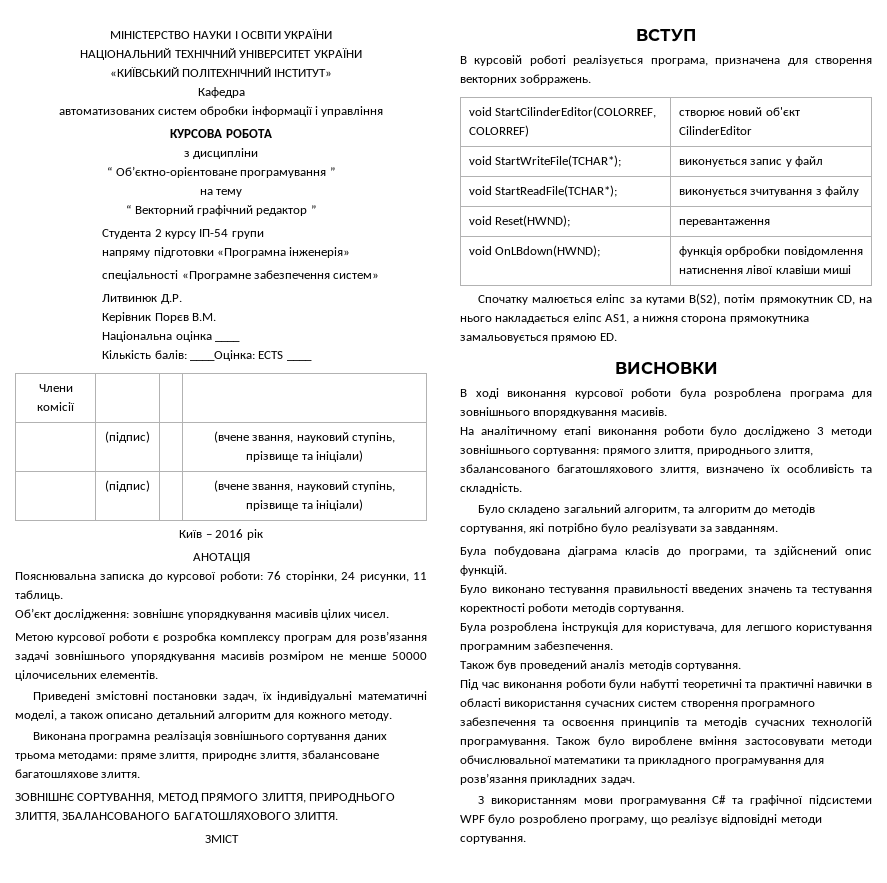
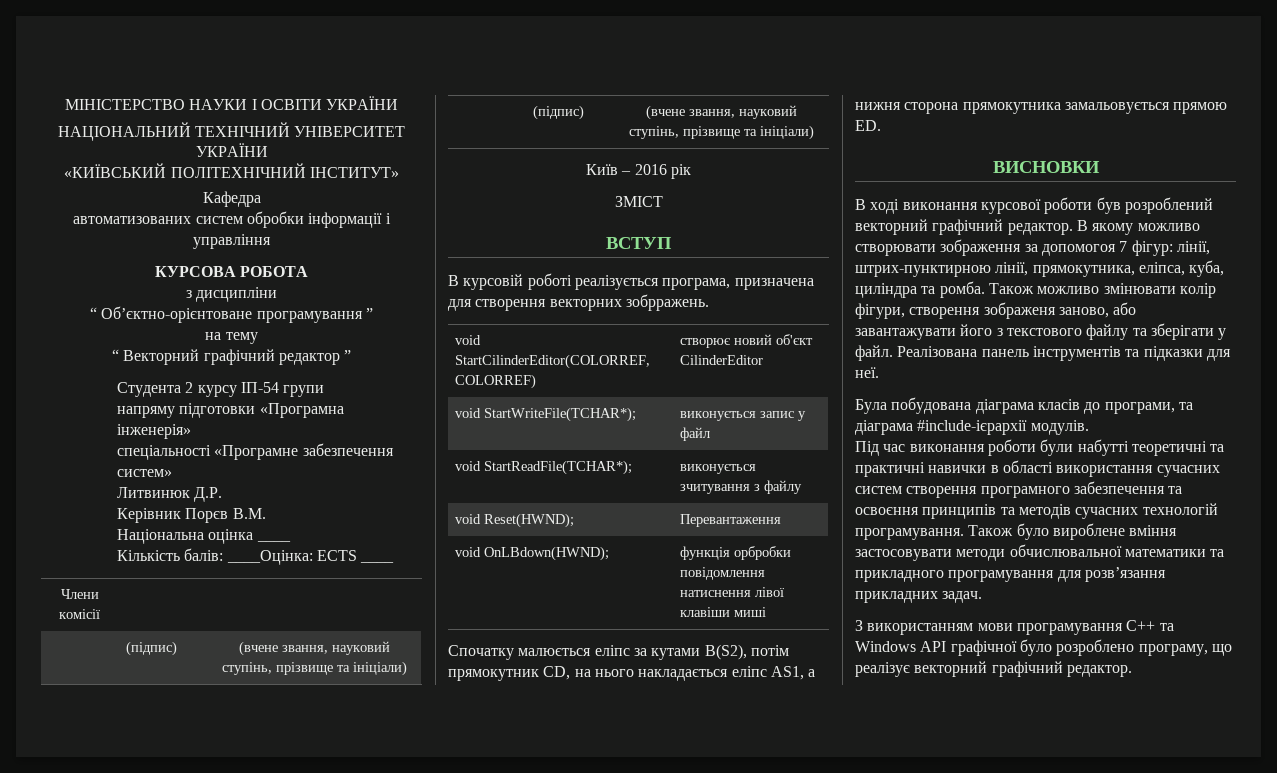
[192,553,250,563] [15,571,428,582] [15,590,63,601] [15,608,390,620] [15,631,427,643] [15,651,427,662] [15,670,159,681] [32,691,428,702] [15,710,392,721] [32,731,387,742] [15,750,380,761] [15,769,141,778] [15,793,395,803] [15,812,339,822] // АНОТАЦІЯ // Пояснювальна записка до курсової роботи: 76 сторінки, 24 рисунки, 11 таблиць. // Об’єкт дослідження: зовнішнє упорядкування масивів цілих чисел. // Метою курсової роботи є розробка комплексу програм для розв’язання задачі зовнішнього упорядкування масивів розміром не менше 50000 цілочисельних елементів. // Приведені змістовні постановки задач, їх індивідуальні математичні моделі, а також описано детальний алгоритм для кожного методу. // Виконана програмна реалізація зовнішнього сортування даних трьома методами: пряме злиття, природнє злиття, збалансоване багатошляхове злиття. // ЗОВНІШНЄ СОРТУВАННЯ, МЕТОД ПРЯМОГО ЗЛИТТЯ, ПРИРОДНЬОГО ЗЛИТТЯ, ЗБАЛАНСОВАНОГО БАГАТОШЛЯХОВОГО ЗЛИТТЯ. -> (691, 171) none
[678,219,770,227] перевантаження -> [680,514,782,527] Перевантаження
[679,388,872,399] [460,407,667,418] [460,426,872,437] [460,445,813,456] [460,464,872,475] [460,483,522,494] [477,504,815,515] [460,523,779,534] була розроблена програма для зовнішнього впорядкування масивів. // На аналітичному етапі виконання роботи було досліджено 3 методи зовнішнього сортування: прямого злиття, природнього злиття, збалансованого багатошляхового злиття, визначено їх особливість та складність. // Було складено загальний алгоритм, та алгоритм до методів сортування, які потрібно було реалізувати за завданням. -> [1096,197,1213,214] [855,219,1200,235] [855,239,1210,256] [855,260,1225,277] [855,281,1216,298] [855,302,1137,319] [855,323,1227,340] [855,345,1231,361] [855,367,879,378] був розроблений векторний графічний редактор. В якому можливо створювати зображення за допомогоя 7 фігур: лінії, штрих-пунктирною лінії, прямокутника, еліпса, куба, циліндра та ромба. Також можливо змінювати колір фігури, створення зображеня заново, або завантажувати його з текстового файлу та зберігати у файл. Реалізована панель інструментів та підказки для неї.
[774,546,872,557] [460,565,507,576] [460,584,872,595] [460,603,685,614] [460,622,872,633] [460,641,614,652] [460,660,741,671] здійснений опис функцій. // Було виконано тестування правильності введених значень та тестування коректності роботи методів сортування. // Була розроблена інструкція для користувача, для легшого користування програмним забезпечення. // Також був проведений аналіз методів сортування. -> [855,420,1089,435] діаграма #include-ієрархії модулів.
[712,795,872,806] [460,815,485,823] С# та графічної підсистеми WPF -> [1126,620,1174,631] [855,640,1017,656] С++ та Windows API графічної
[721,814,822,825] [460,836,526,844] відповідні методи сортування. -> [914,661,1132,677] векторний графічний редактор.

